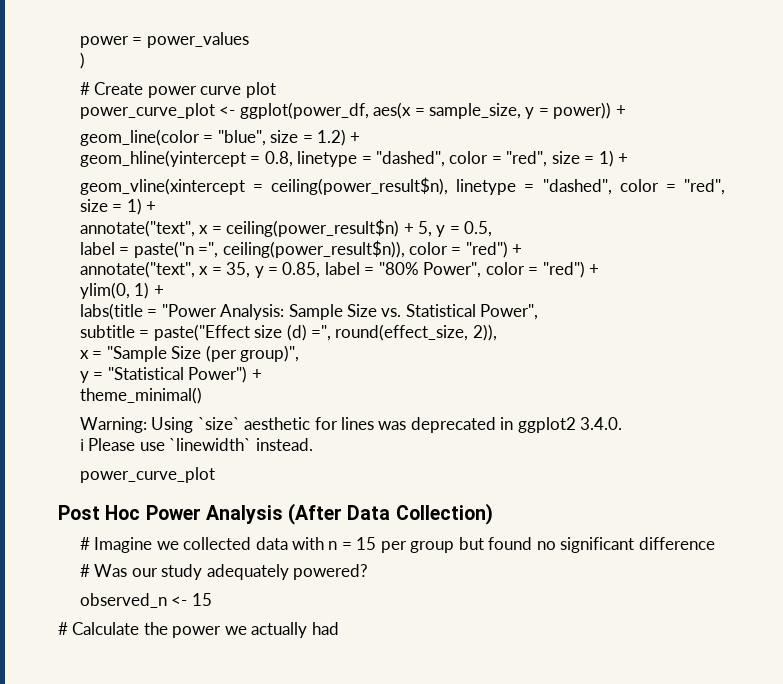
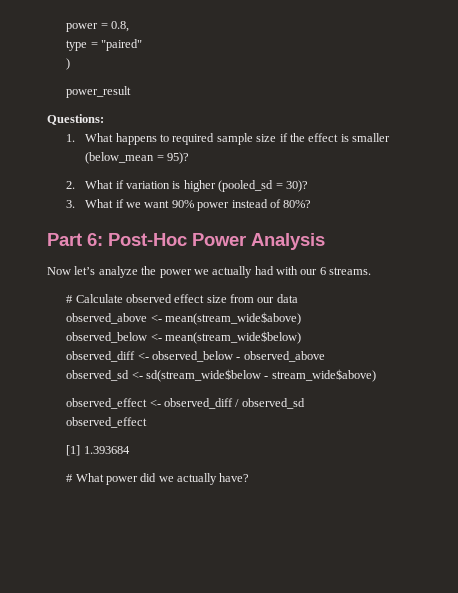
[146,32,249,48] [79,52,85,69] [79,82,276,98] [79,102,626,119] [79,129,361,146] [79,150,629,167] [79,177,725,195] [79,198,157,215] [79,219,493,237] [79,240,523,258] [79,261,600,278] [79,282,164,299] [79,303,539,320] [79,324,497,341] [79,345,299,362] [79,366,262,383] [79,387,202,404] [79,417,623,433] [79,438,313,451] [79,467,215,483] [58,503,493,525] [79,537,715,553] [79,564,368,580] [79,593,212,608] [58,622,140,635] power_values // ) // # Create power curve plot // power_curve_plot <- ggplot(power_df, aes(x = sample_size, y = power)) + // geom_line(color = "blue", size = 1.2) + // geom_hline(yintercept = 0.8, linetype = "dashed", color = "red", size = 1) + // geom_vline(xintercept = ceiling(power_result$n), linetype = "dashed", color = "red", size = 1) + // annotate("text", x = ceiling(power_result$n) + 5, y = 0.5, // label = paste("n =", ceiling(power_result$n)), color = "red") + // annotate("text", x = 35, y = 0.85, label = "80% Power", color = "red") + // ylim(0, 1) + // labs(title = "Power Analysis: Sample Size vs. Statistical Power", // subtitle = paste("Effect size (d) =", round(effect_size, 2)), // x = "Sample Size (per group)", // y = "Statistical Power") + // theme_minimal() // Warning: Using `size` aesthetic for lines was deprecated in ggplot2 3.4.0. // ℹ Please use `linewidth` instead. // power_curve_plot // Post Hoc Power Analysis (After Data Collection) // # Imagine we collected data with n = 15 per group but found no significant difference // # Was our study adequately powered? // observed_n <- 15 // # Calculate -> [110,21,129,32] [66,39,142,51] [66,58,71,70] [66,86,132,98] [47,114,104,125] [66,133,391,145] [85,152,190,164] [66,180,308,192] [66,199,312,211] [47,233,325,250] [47,266,138,278] 0.8, // type = "paired" // ) // power_result // Questions: // 1. What happens to required sample size if the effect is smaller (below_mean = 95)? // 2. What if variation is higher (pooled_sd = 30)? // 3. What if we want 90% power instead of 80%? // Part 6: Post-Hoc Power Analysis // Now let’s analyze
(339, 628) none -> [276,266,372,275] [66,294,298,303] [66,312,301,325] [66,331,301,344] [66,351,325,362] [66,369,376,382] [66,398,305,409] [66,417,148,428] [66,445,130,456] [66,473,250,485] with our 6 streams. // # Calculate observed effect size from our data // observed_above <- mean(stream_wide$above) // observed_below <- mean(stream_wide$below) // observed_diff <- observed_below - observed_above // observed_sd <- sd(stream_wide$below - stream_wide$above) // observed_effect <- observed_diff / observed_sd // observed_effect // [1] 1.393684 // # What power did we actually have?

